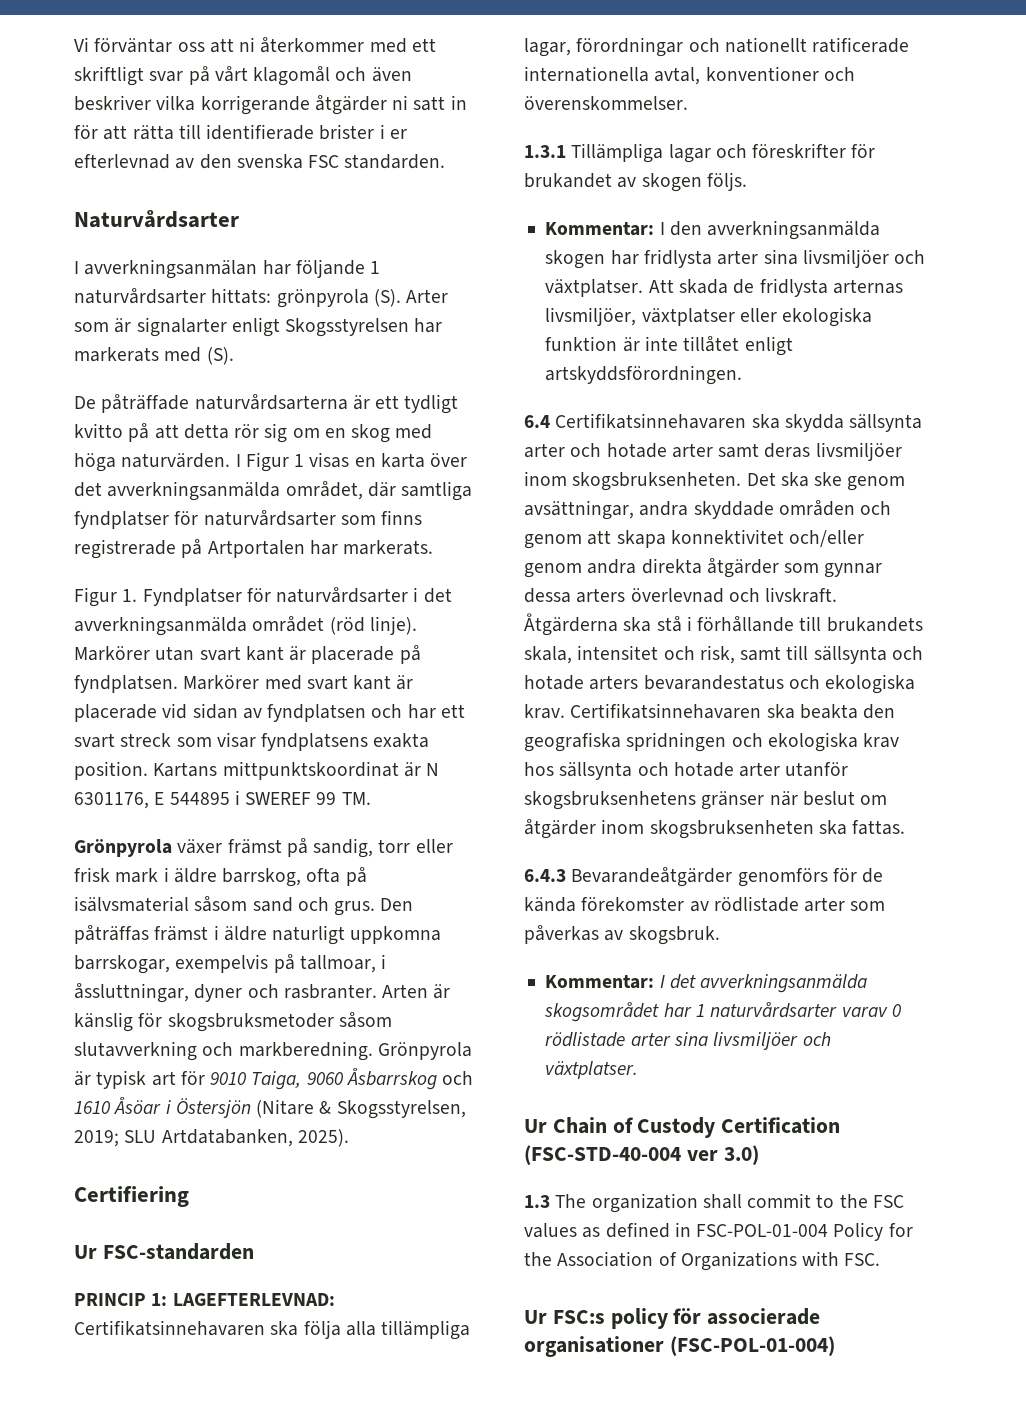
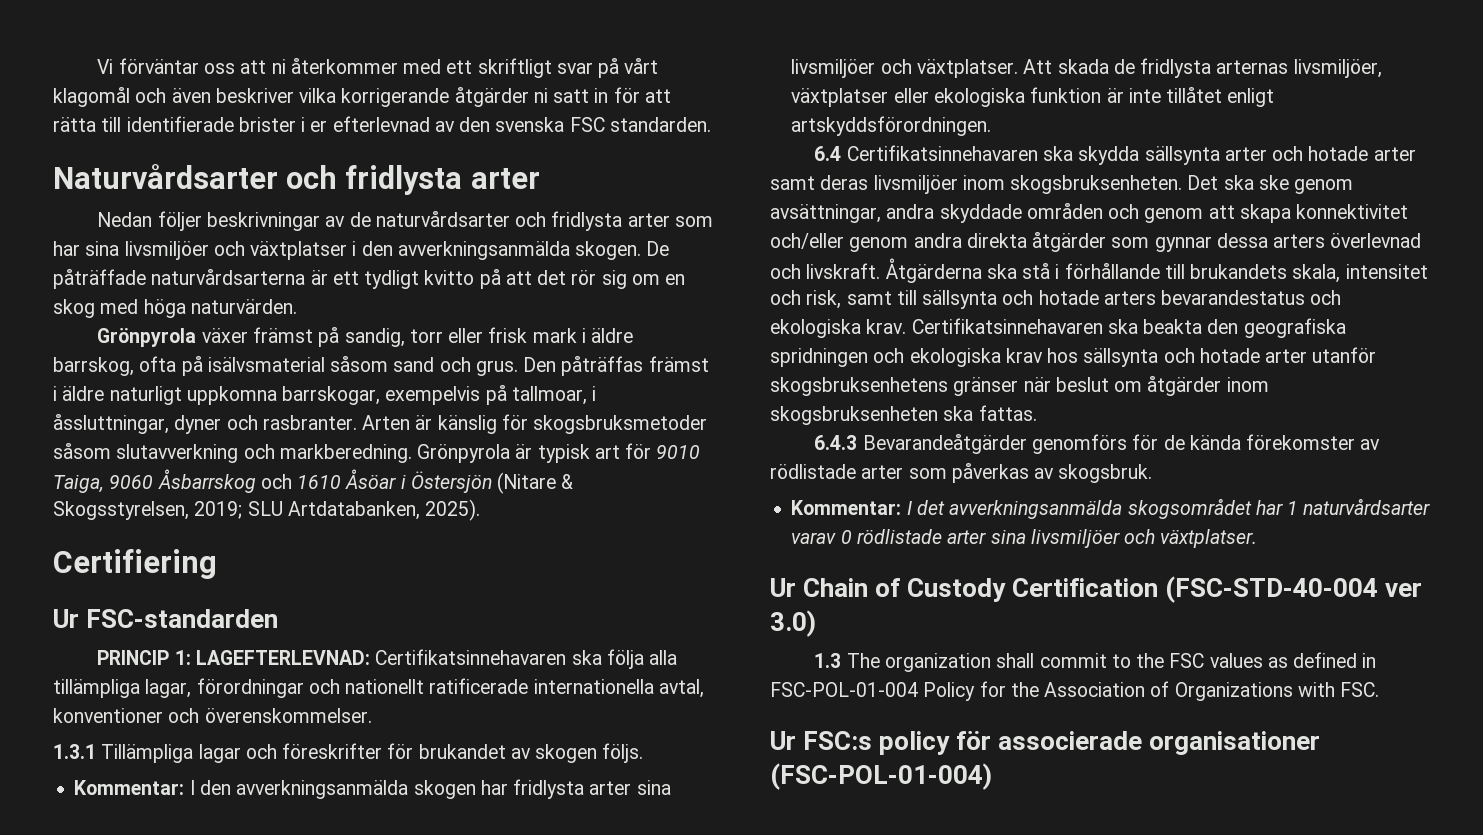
[74,259,381,279] [74,288,449,308] [74,317,443,337] [74,347,234,365] // I avverkningsanmälan har följande 1 naturvårdsarter hittats: grönpyrola (S). Arter som är signalarter enligt Skogsstyrelsen har markerats med (S). // -> [286,165,540,195] [97,211,713,231] [53,241,642,260] och fridlysta arter // Nedan följer beskrivningar av de naturvårdsarter och fridlysta arter som har sina livsmiljöer och växtplatser i den avverkningsanmälda skogen.
[183,424,229,439] detta -> [537,270,567,285] det
[235,452,468,472] [74,481,473,501] [74,510,423,529] [74,539,434,559] [74,587,452,607] [74,616,417,636] [74,645,421,664] [74,675,414,693] [74,703,465,722] [74,732,430,751] [74,761,440,780] [74,790,371,809] I Figur 1 visas en karta över det avverkningsanmälda området, där samtliga fyndplatser för naturvårdsarter som finns registrerade på Artportalen har markerats. // Figur 1. Fyndplatser för naturvårdsarter i det avverkningsanmälda området (röd linje). Markörer utan svart kant är placerade på fyndplatsen. Markörer med svart kant är placerade vid sidan av fyndplatsen och har ett svart streck som visar fyndplatsens exakta position. Kartans mittpunktskoordinat är N 6301176, E 544895 i SWEREF 99 TM. -> (297, 306) none

